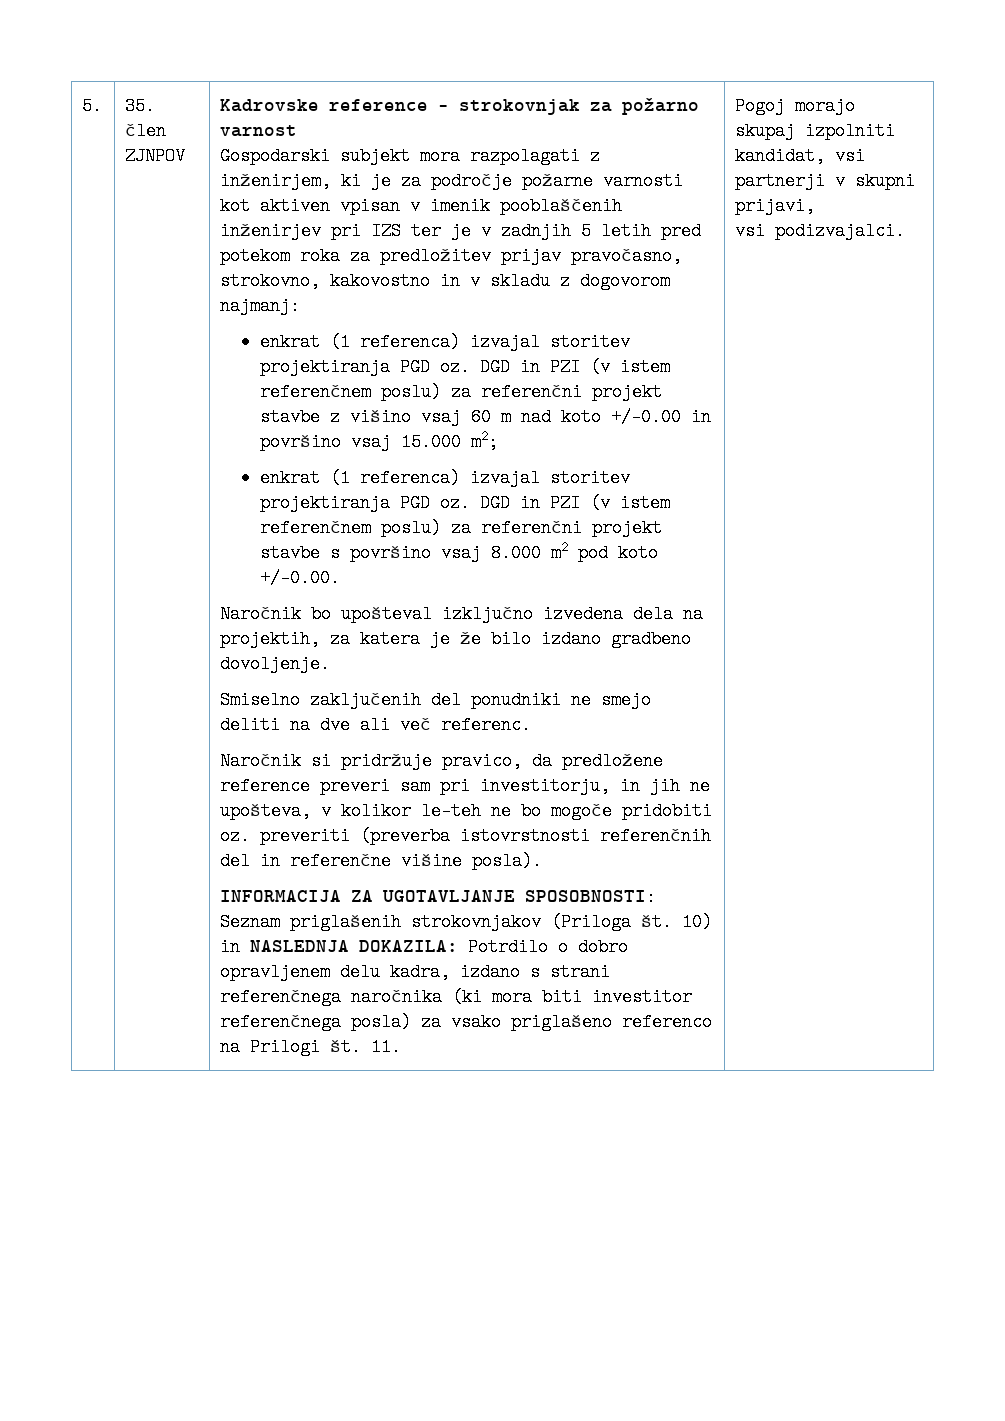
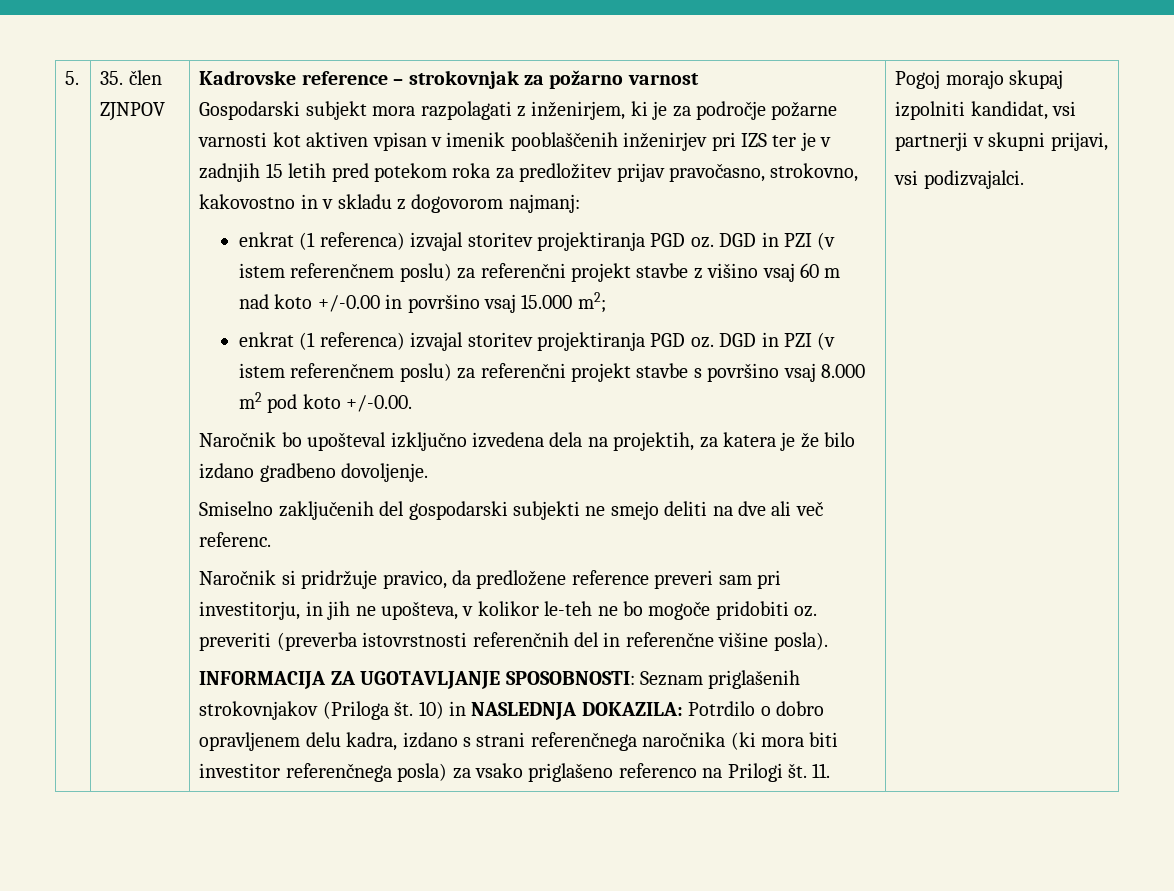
[581,222,592,240] 5 -> [265,163,283,178] 15
[471,691,562,709] ponudniki -> [408,501,581,520] gospodarski subjekti

